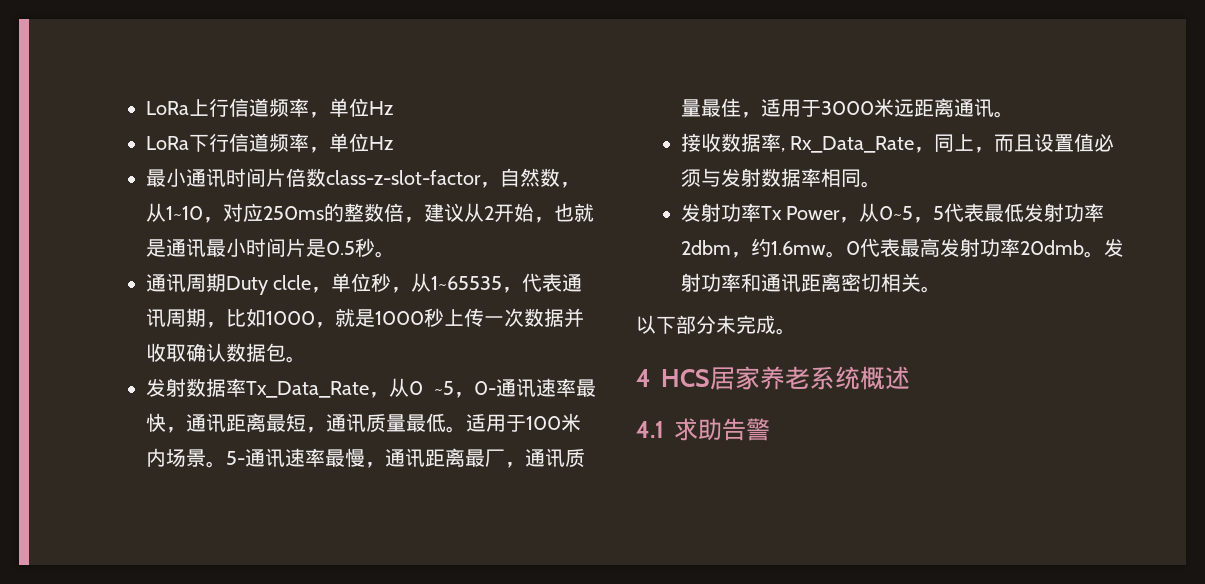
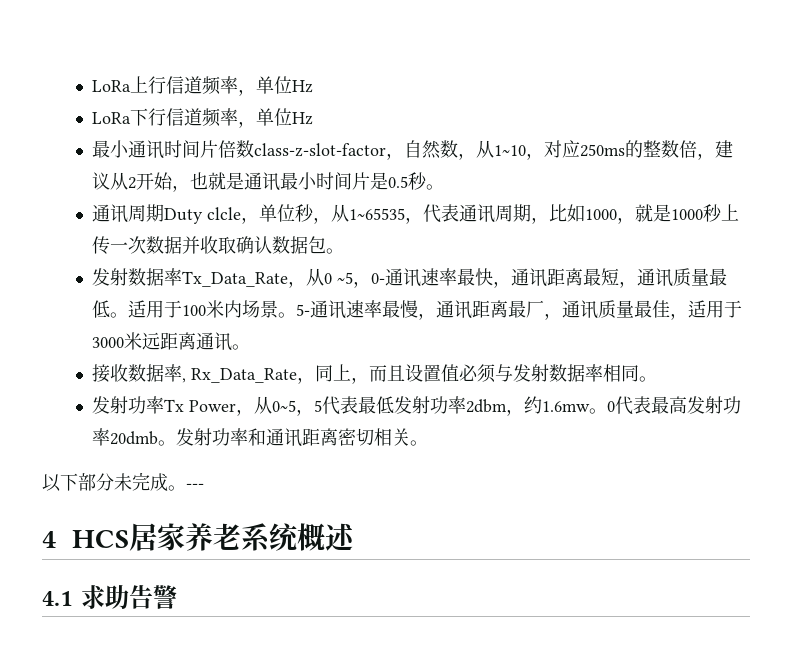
(796, 331) none -> [186,483,204,489] ---

